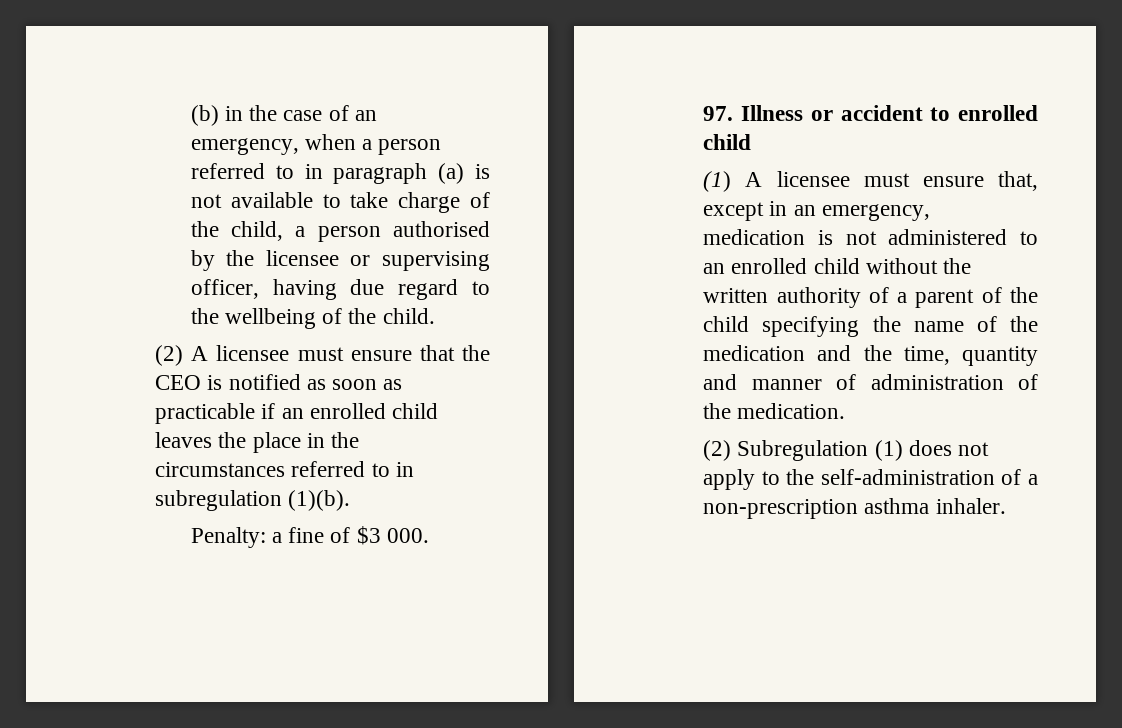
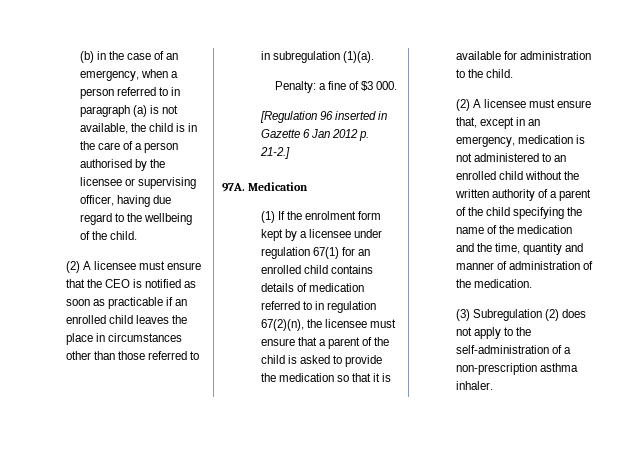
[230,192,491,213] [190,221,284,241] available to take charge of the child, -> [79,123,198,134] [79,141,134,150] available, the child is in the care of
[331,432,360,448] [155,462,286,477] the circumstances -> [108,333,183,342] [65,351,146,360] circumstances other than those
[288,490,351,511] (1)(b). -> [343,51,375,63] (1)(a).
[703,105,1038,121] [703,134,752,150] [703,171,732,192] 97. Illness or accident to enrolled child // (1) -> [259,111,388,123] [260,129,370,141] [259,147,290,159] [222,182,309,192] [260,211,382,223] [260,229,383,241] [260,247,371,259] [260,265,374,274] [260,283,365,292] [260,301,377,313] [260,319,397,331] [260,337,390,349] [260,355,383,367] [260,373,392,382] [455,51,592,60] [455,69,514,78] [455,99,470,111] [Regulation 96 inserted in Gazette 6 Jan 2012 p. 21-2.] // 97A. Medication // (1) If the enrolment form kept by a licensee under regulation 67(1) for an enrolled child contains details of medication referred to in regulation 67(2)(n), the licensee must ensure that a parent of the child is asked to provide the medication so that it is available for administration to the child. // (2)
[703,440,903,461] (2) Subregulation (1) -> [455,309,560,321] (3) Subregulation (2)

